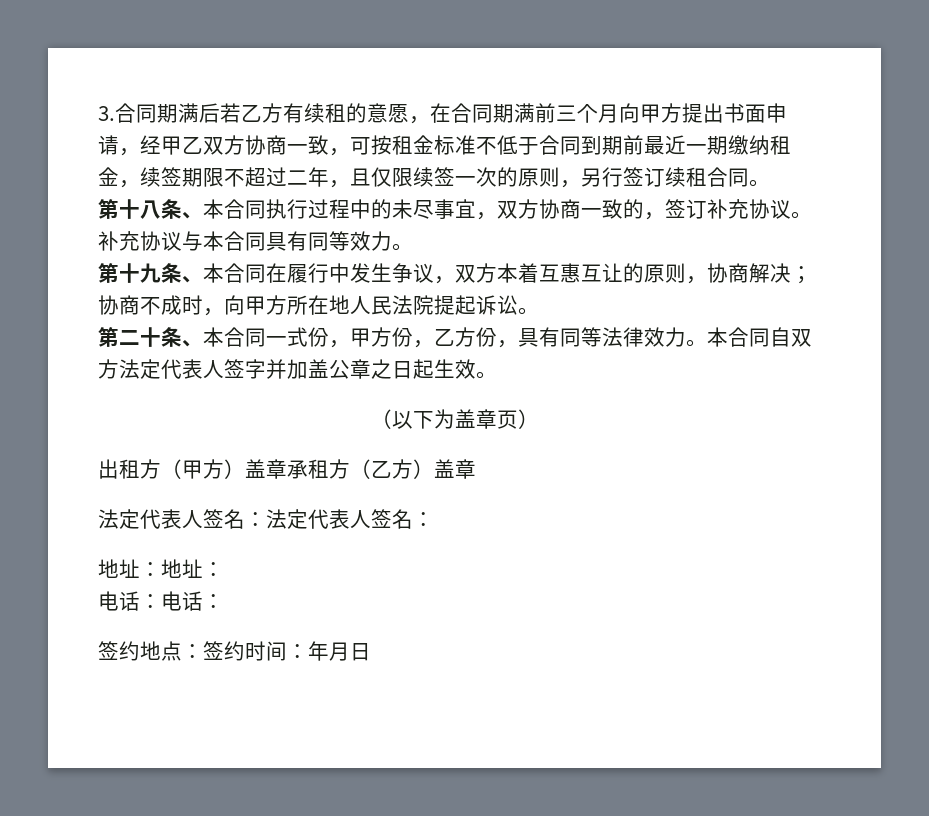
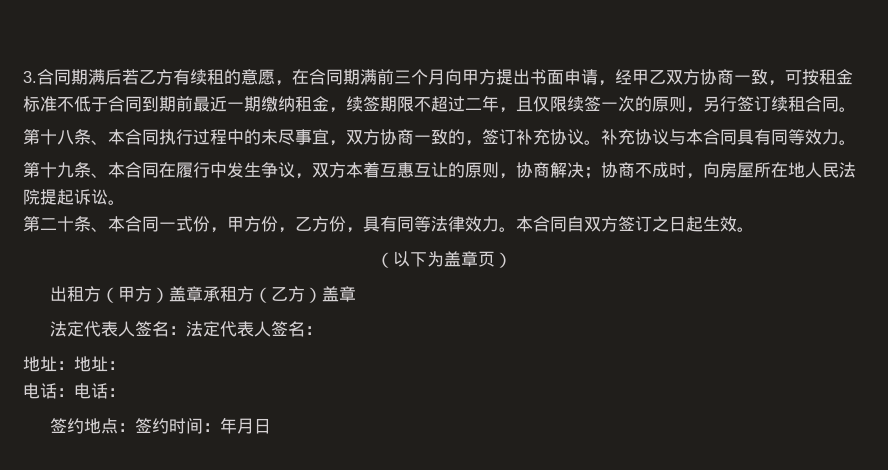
[245,295,287,315] 甲方 -> [720,162,754,178] 房屋
[119,359,371,379] 法定代表人签字并加盖公章 -> [618,216,652,232] 签订

